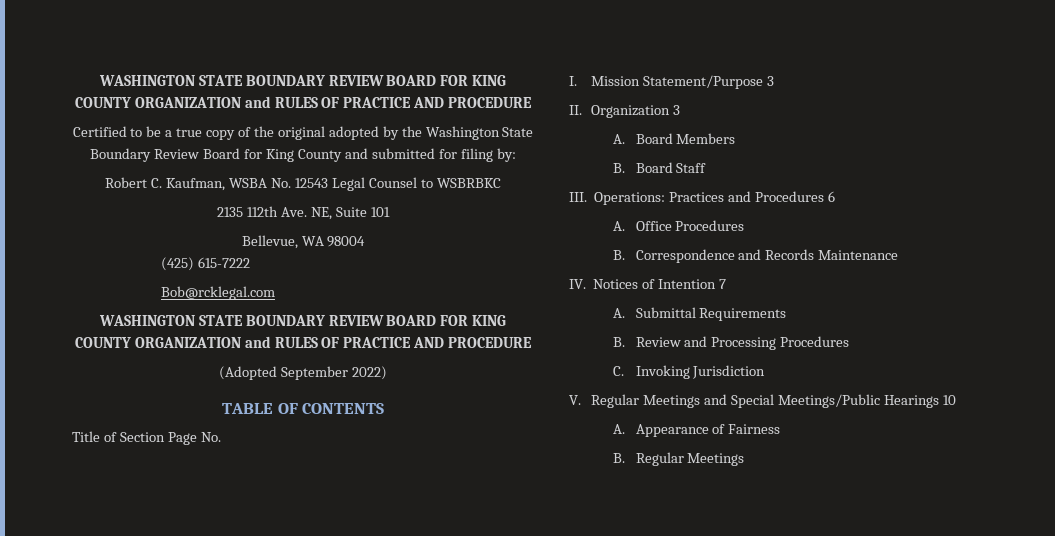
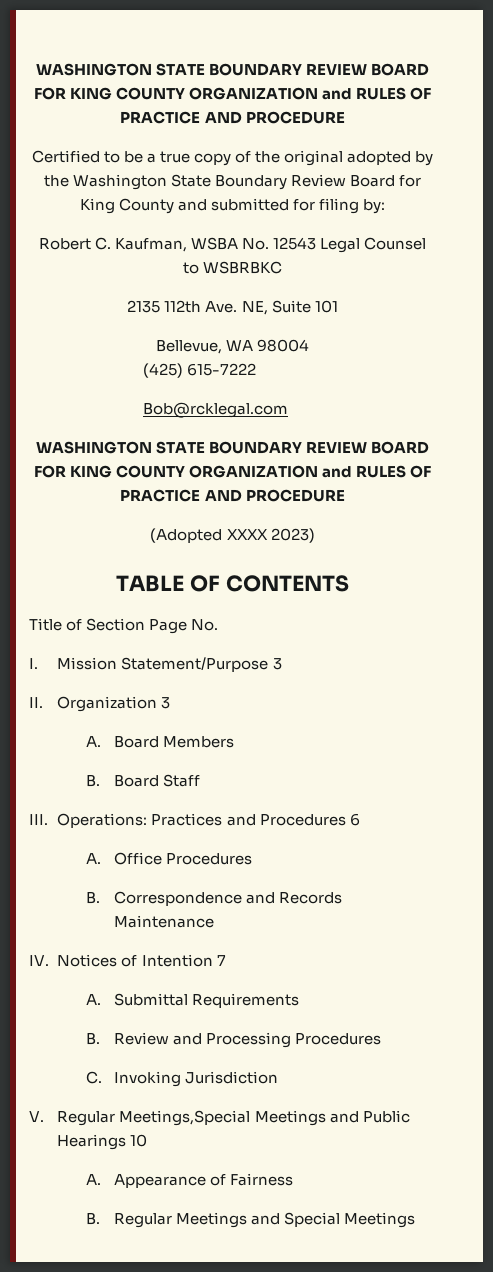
[281,366,387,380] September 2022) -> [226,528,315,543] XXXX 2023)
[643,394,880,408] Meetings and Special Meetings/Public -> [119,1110,410,1126] Meetings,Special Meetings and Public
(745, 459) none -> [251,1212,416,1228] and Special Meetings

